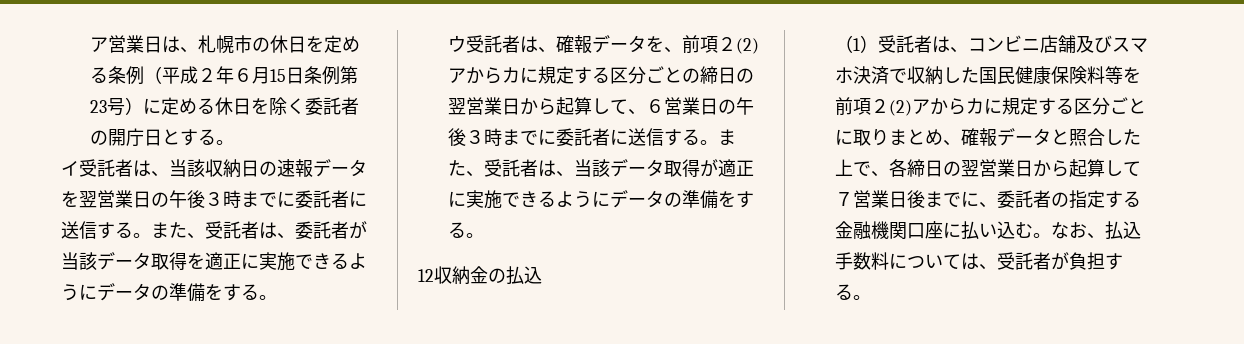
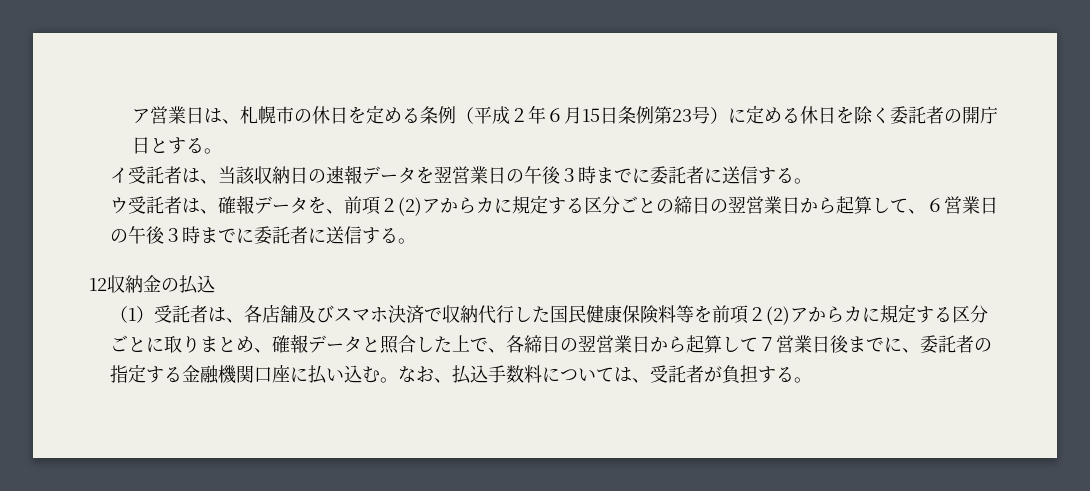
[150,221,367,239] [60,252,367,271] [60,283,277,302] また、受託者は、委託者が当該データ取得を適正に実施できるようにデータの準備をする。 -> (813, 181) none
[717,129,736,145] [447,159,754,177] [447,190,754,209] [447,222,484,238] また、受託者は、当該データ取得が適正に実施できるようにデータの準備をする。 -> (417, 241) none
[967,35,1040,52] コンビニ -> [244,305,263,323] 各
(943, 75) none -> [478,305,515,324] 代行

